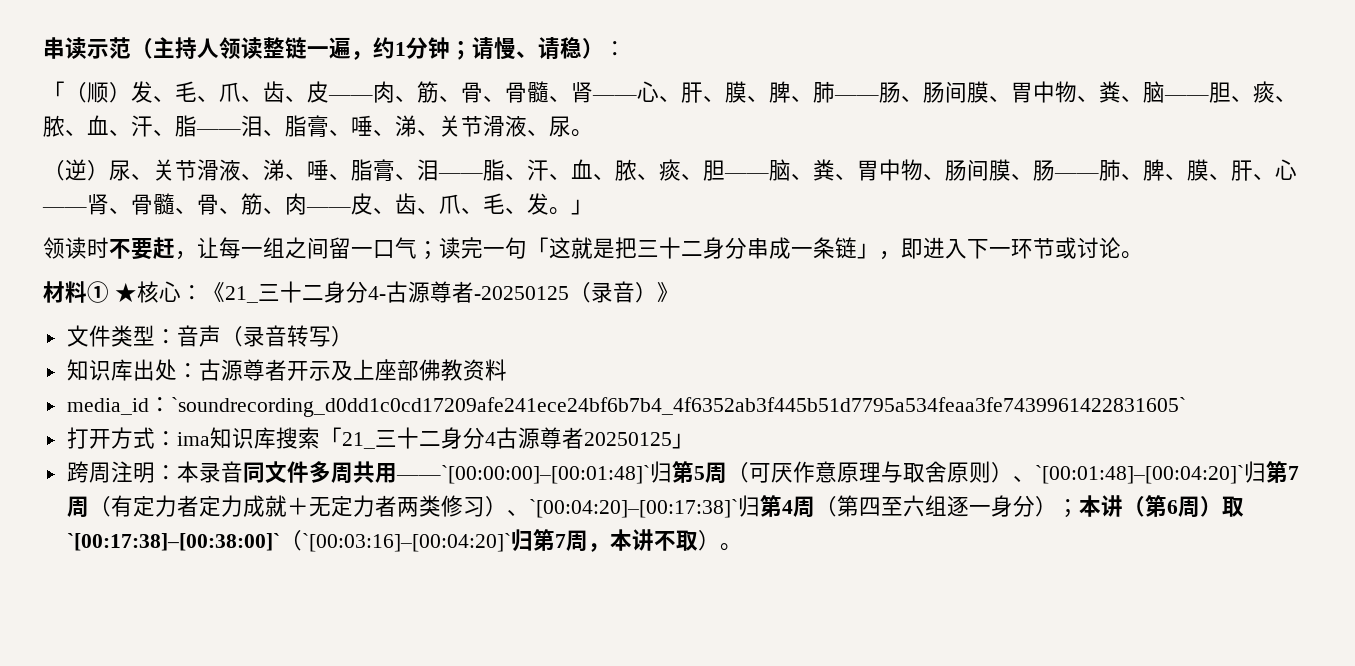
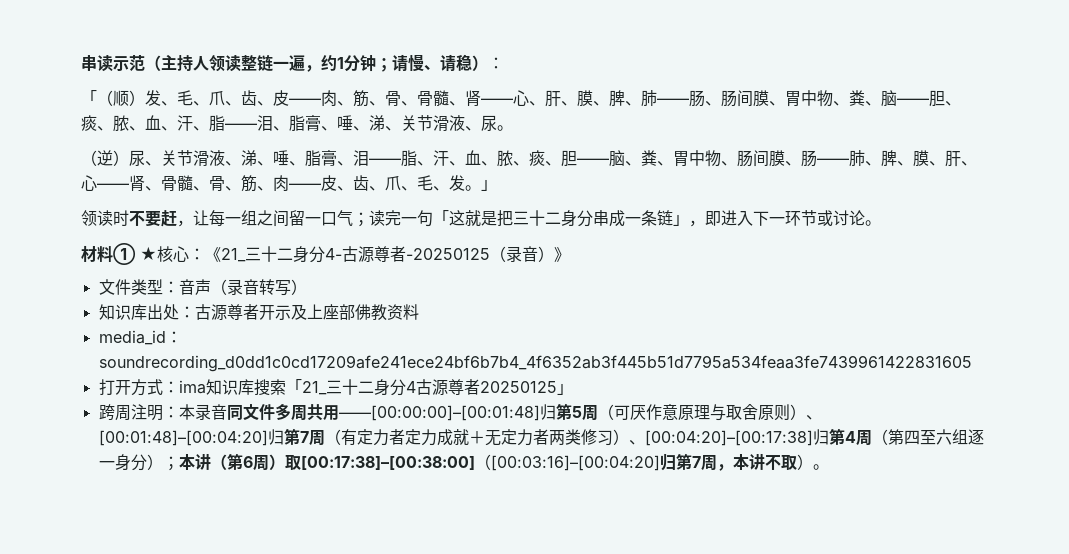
[170,397,1186,417] `soundrecording_d0dd1c0cd17209afe241ece24bf6b7b4_4f6352ab3f445b51d7795a534feaa3fe7439961422831605` -> [98,355,972,372] soundrecording_d0dd1c0cd17209afe241ece24bf6b7b4_4f6352ab3f445b51d7795a534feaa3fe7439961422831605
[395,465,650,484] ——`[00:00:00]–[00:01:48]` -> [338,405,540,421] ——[00:00:00]–[00:01:48]
[1034,465,1244,484] `[00:01:48]–[00:04:20]` -> [98,430,268,446] [00:01:48]–[00:04:20]
[528,499,738,518] `[00:04:20]–[00:17:38]` -> [644,430,813,446] [00:04:20]–[00:17:38]
[66,530,511,552] `[00:17:38]–[00:38:00]`（`[00:03:16]–[00:04:20]` -> [300,454,660,471] [00:17:38]–[00:38:00]（[00:03:16]–[00:04:20]

